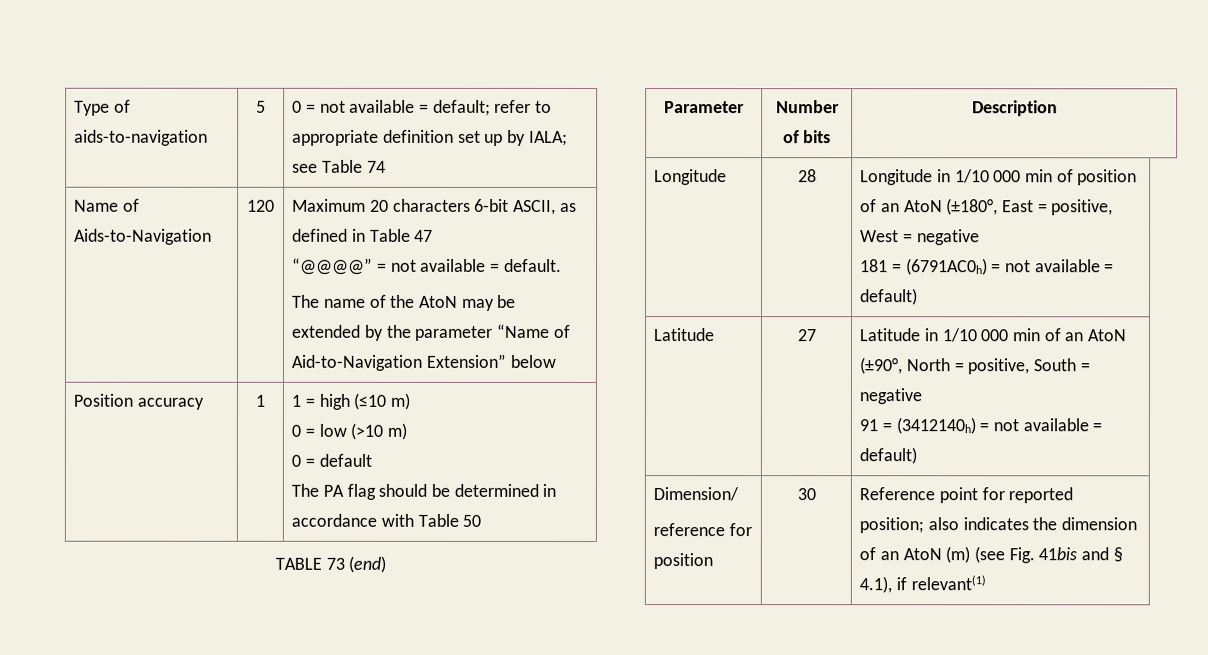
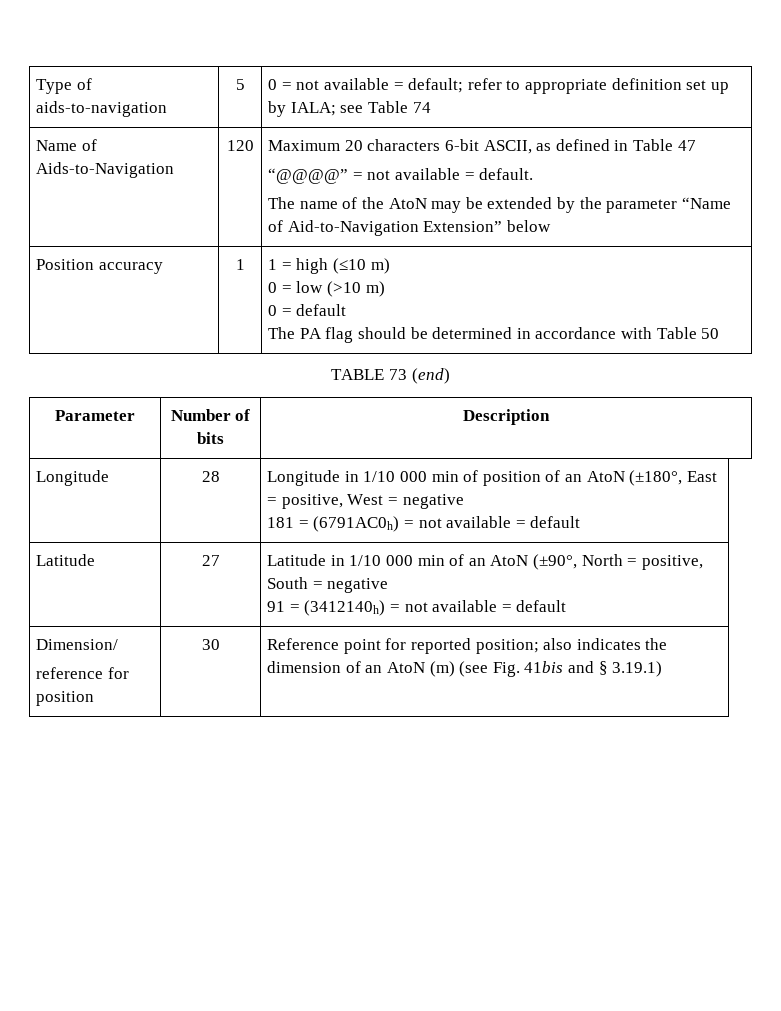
[860,288,919,306] default) -> [530,516,581,528] default
[859,447,918,465] default) -> [516,600,567,612] default
[859,575,986,594] 4.1), if relevant(1) -> [612,661,663,677] 3.19.1)

